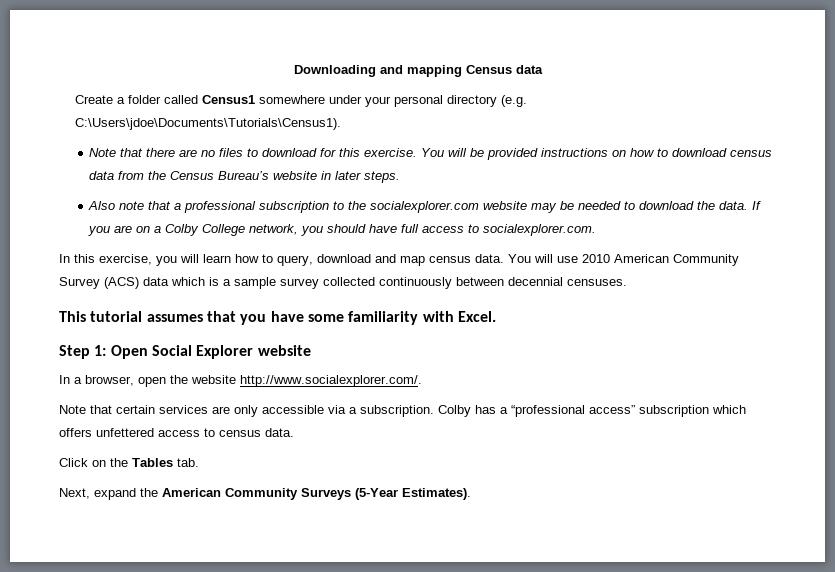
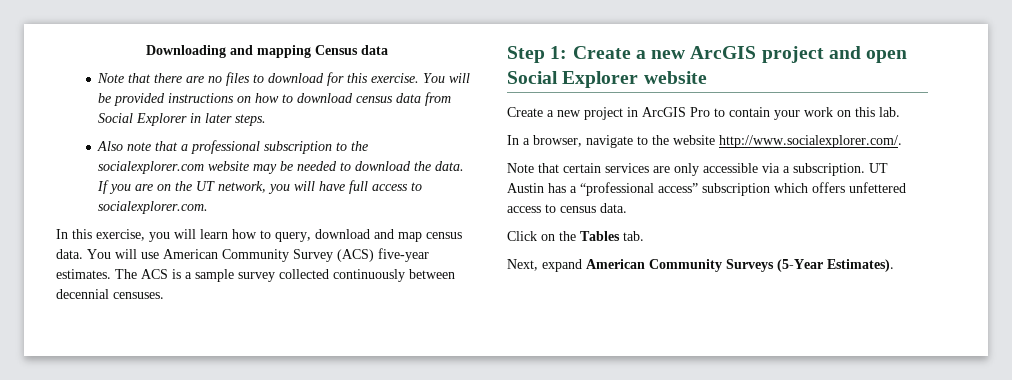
[75,95,528,107] [75,118,342,130] // Create a folder called Census1 somewhere under your personal directory (e.g. C:\Users\jdoe\Documents\Tutorials\Census1). -> (388, 50) none
[148,171,318,180] the Census Bureau’s website -> [98,113,188,126] Social Explorer
[154,224,246,236] a Colby College -> [175,181,216,191] the UT
[327,224,367,233] should -> [294,181,316,191] will
[582,254,610,263] 2010 -> (159, 255) none
[143,277,205,286] data which -> [378,248,429,262] [56,269,168,279] five-year estimates. The ACS
[59,311,496,325] [59,345,311,359] This tutorial assumes that you have some familiarity with Excel. // Step 1: Open Social Explorer website -> [507,46,908,63] [507,71,707,88] [507,107,900,120] Step 1: Create a new ArcGIS project and open Social Explorer website // Create a new project in ArcGIS Pro to contain your work on this lab.
[138,377,166,387] open -> [586,135,648,148] navigate to
[438,405,471,417] Colby -> [869,163,888,173] [507,183,544,193] UT Austin
[140,488,158,497] the -> (582, 265) none

